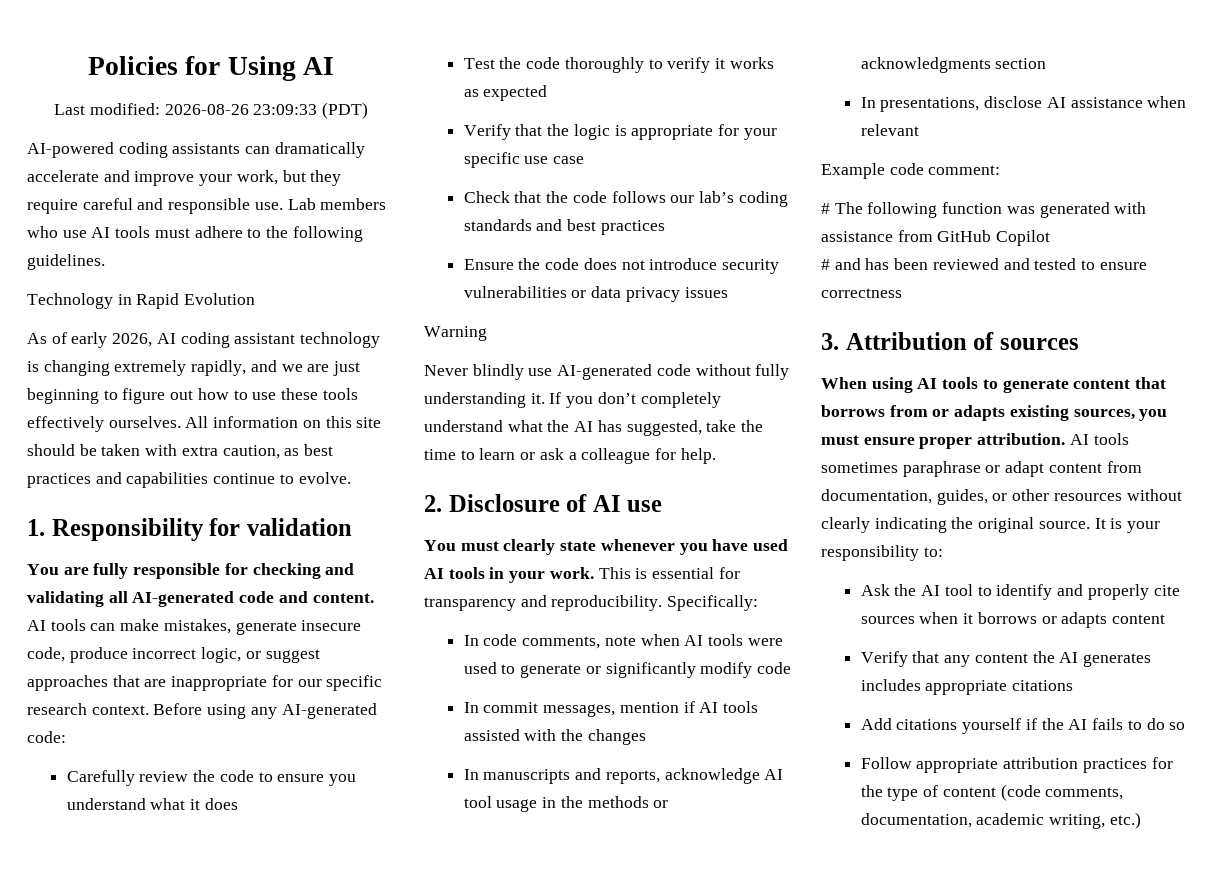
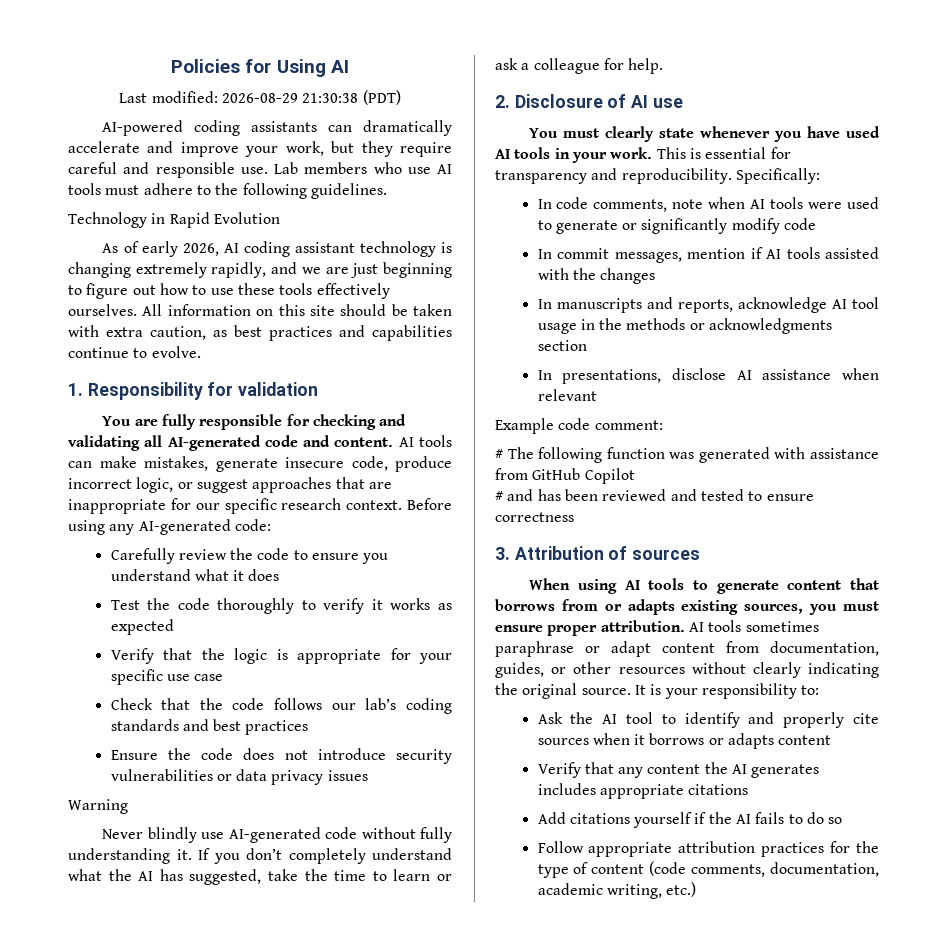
[164,104,318,115] 2026-08-26 23:09:33 -> [222,93,359,103] 2026-08-29 21:30:38

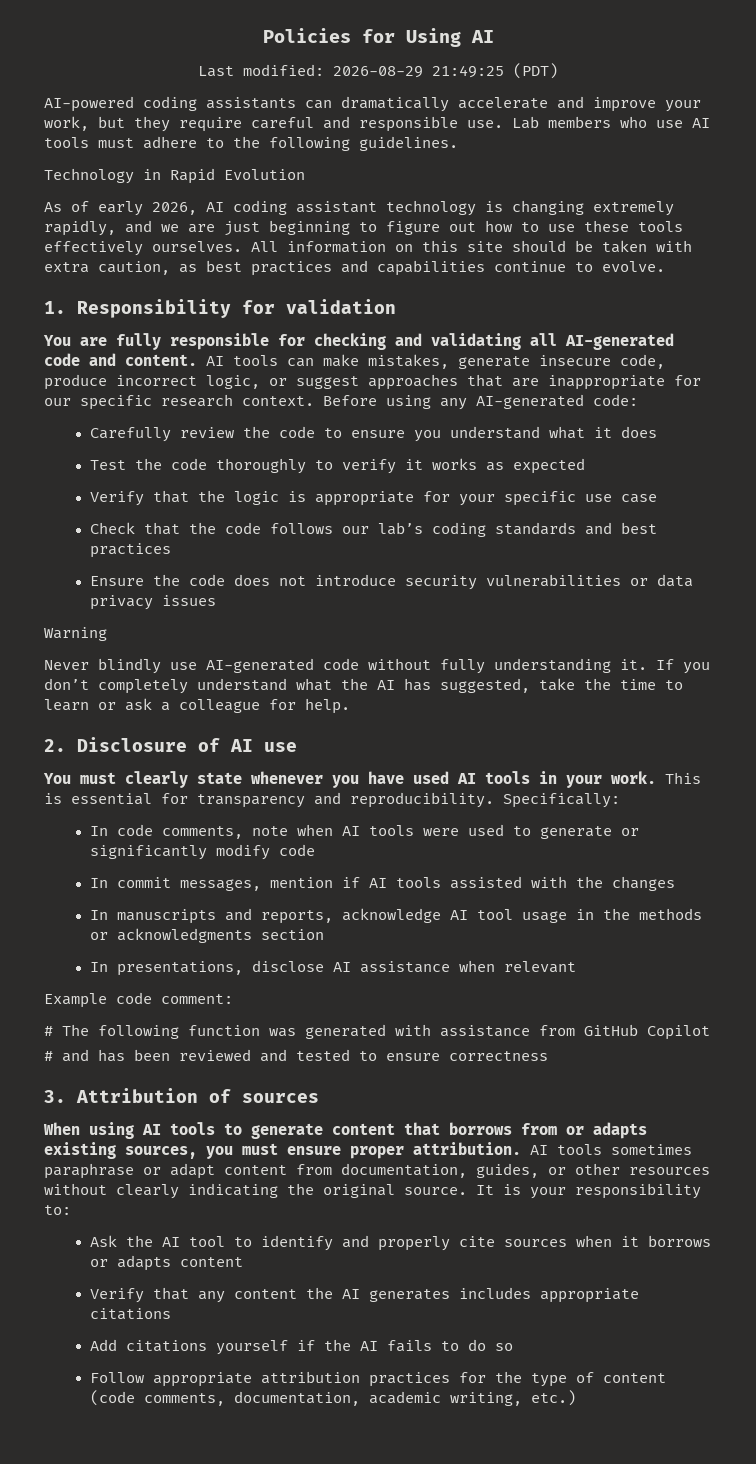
[302,93,359,103] 21:30:38 -> [432,65,504,78] 21:49:25

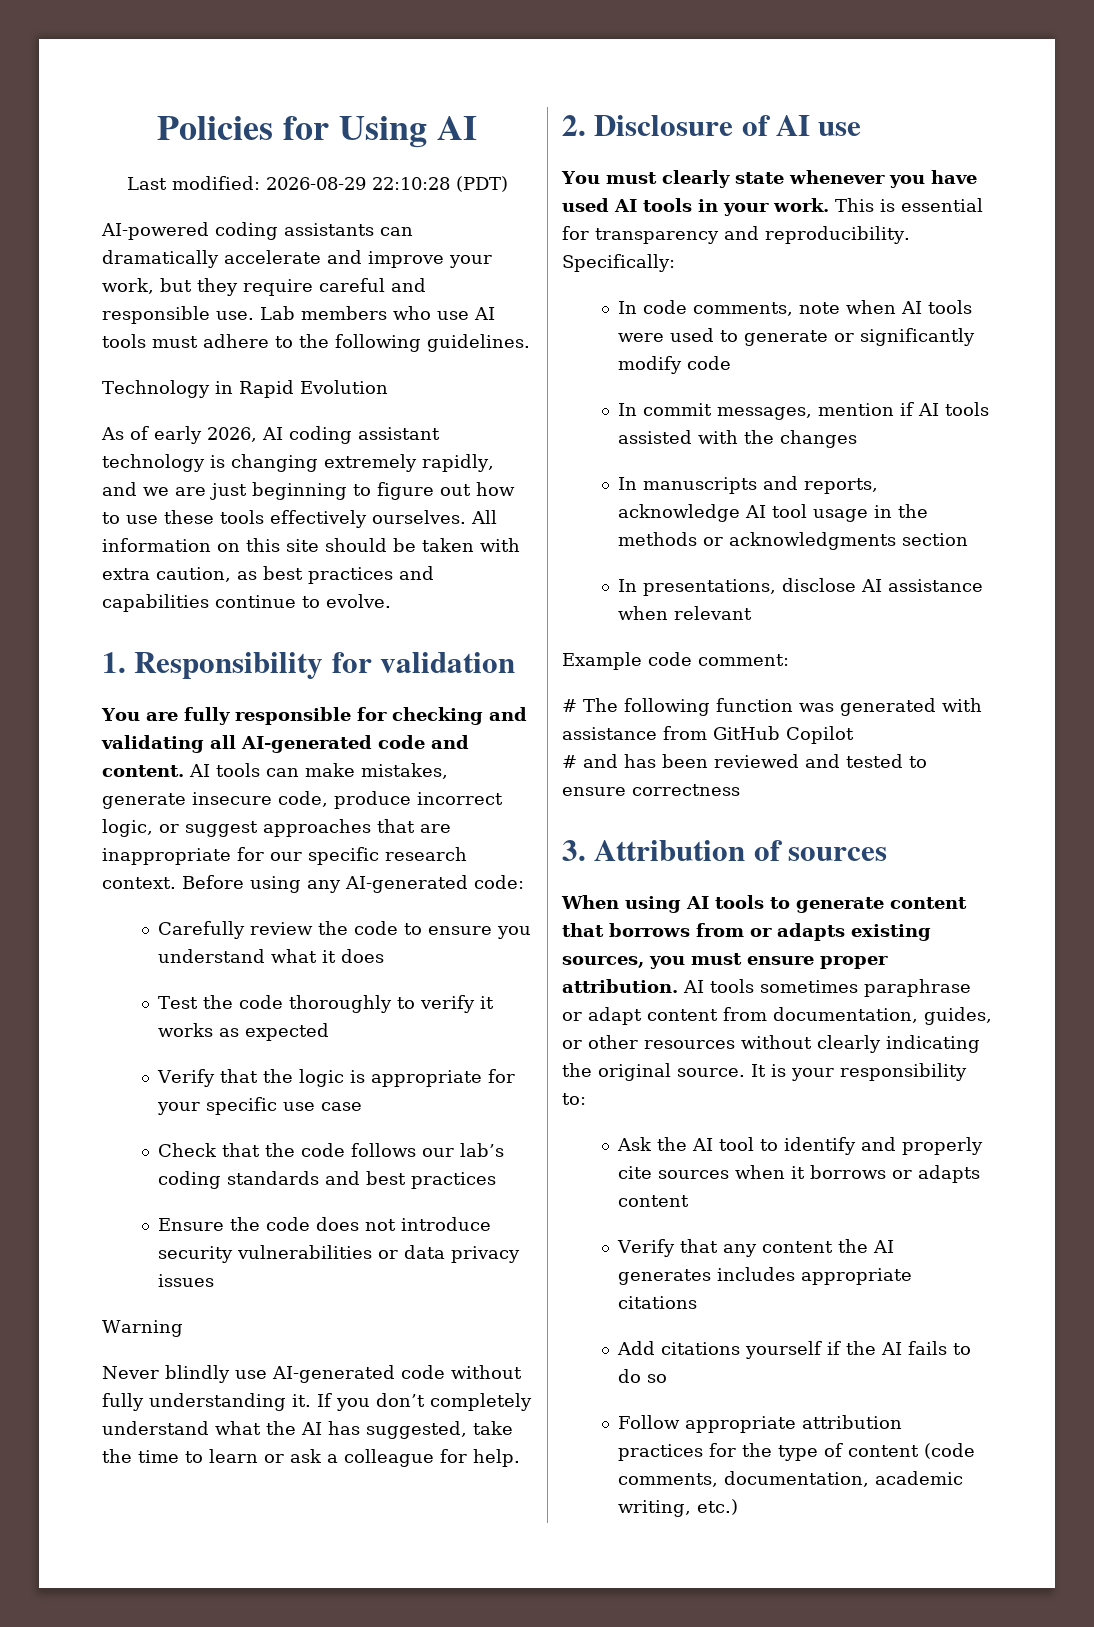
[432,65,504,78] 21:49:25 -> [371,177,450,190] 22:10:28

